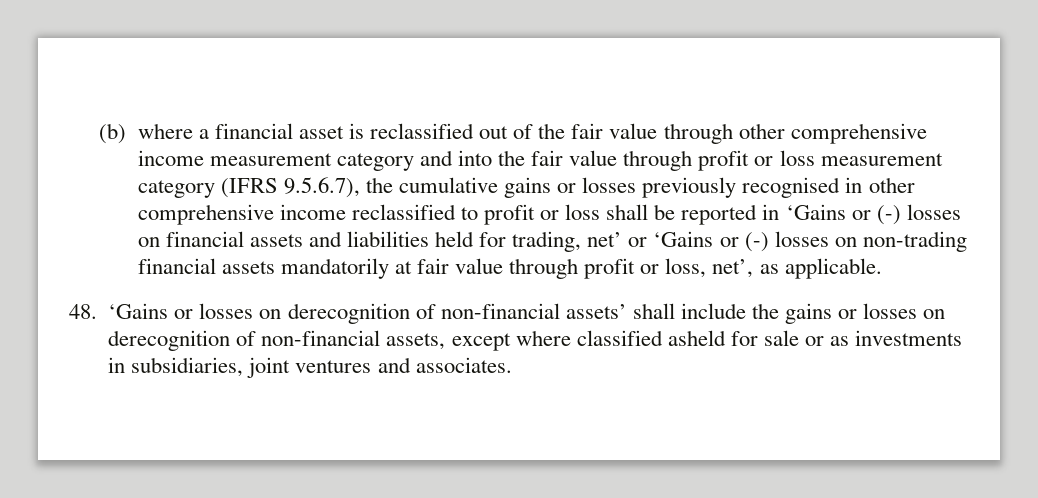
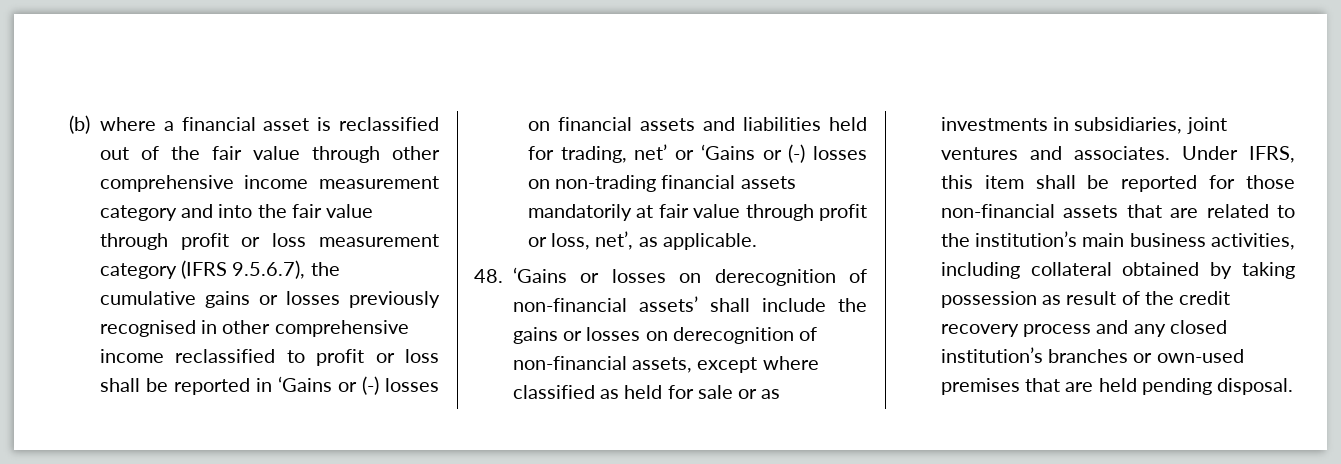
[667,330,726,346] asheld -> [600,385,663,399] as held
(512, 365) none -> [1181,146,1295,163] [940,175,1295,192] [940,204,1295,218] [940,231,1295,250] [940,262,1295,279] [940,291,1231,308] [940,320,1227,337] [940,347,1244,363] [940,378,1294,395] Under IFRS, this item shall be reported for those non-financial assets that are related to the institution’s main business activities, including collateral obtained by taking possession as result of the credit recovery process and any closed institution’s branches or own-used premises that are held pending disposal.

